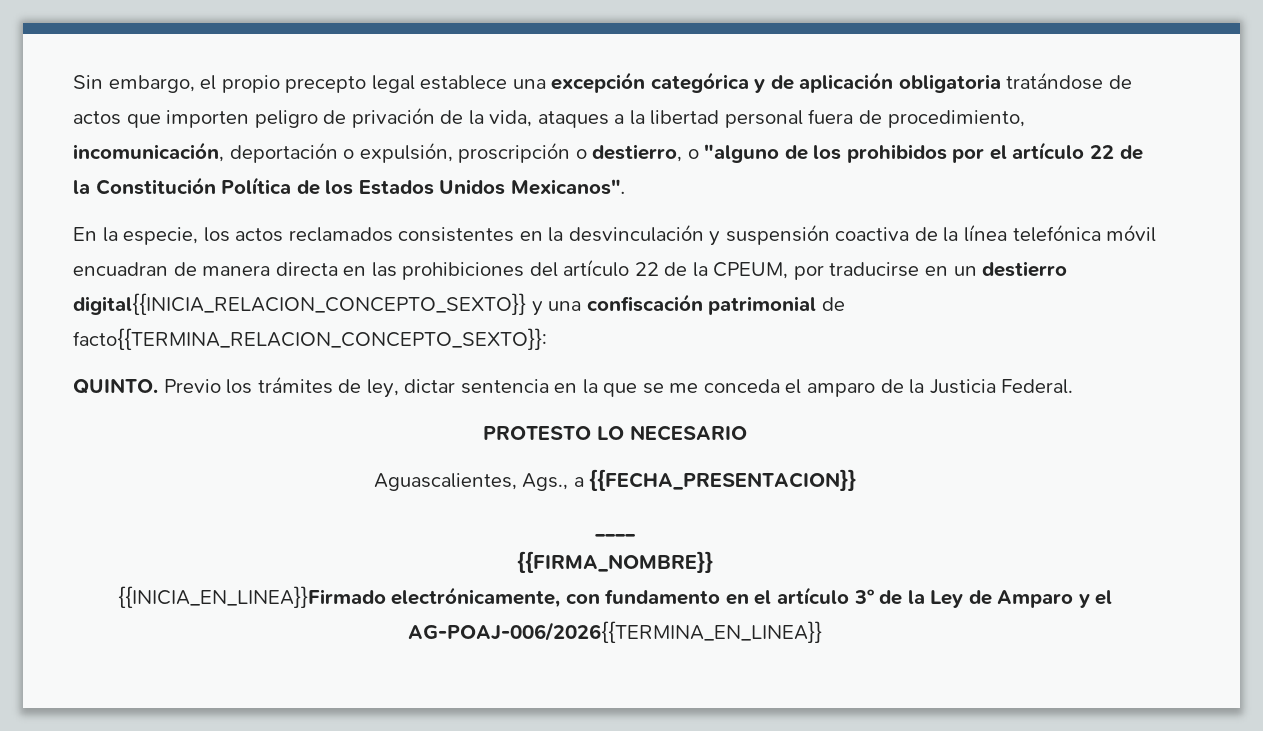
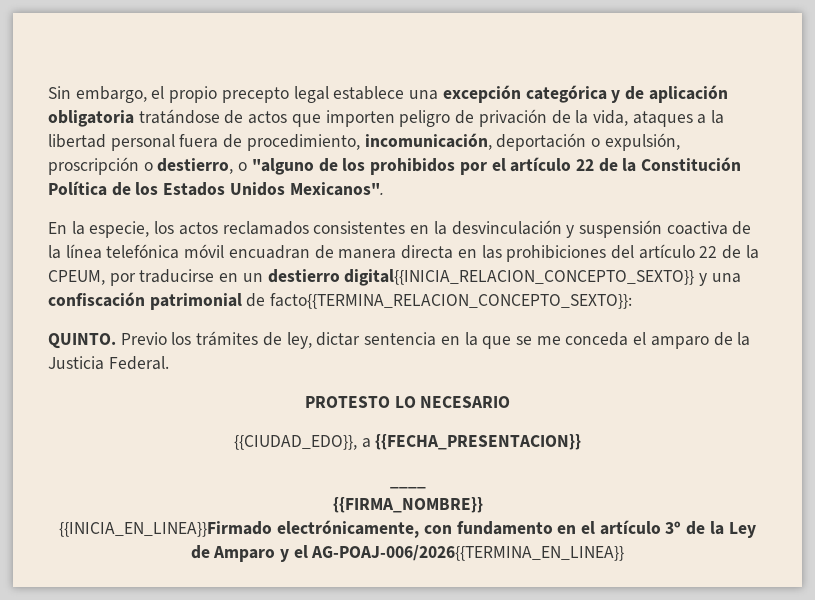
[373,473,569,491] Aguascalientes, Ags., -> [233,435,357,450] {{CIUDAD_EDO}},

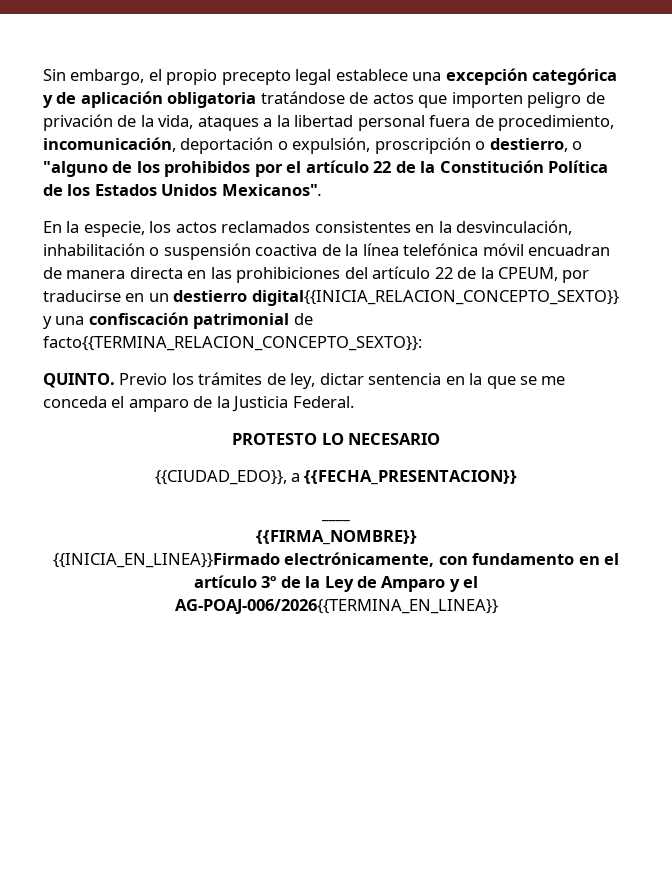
[451,220,575,238] desvinculación y -> [456,220,573,235] [43,243,160,256] desvinculación, inhabilitación o

